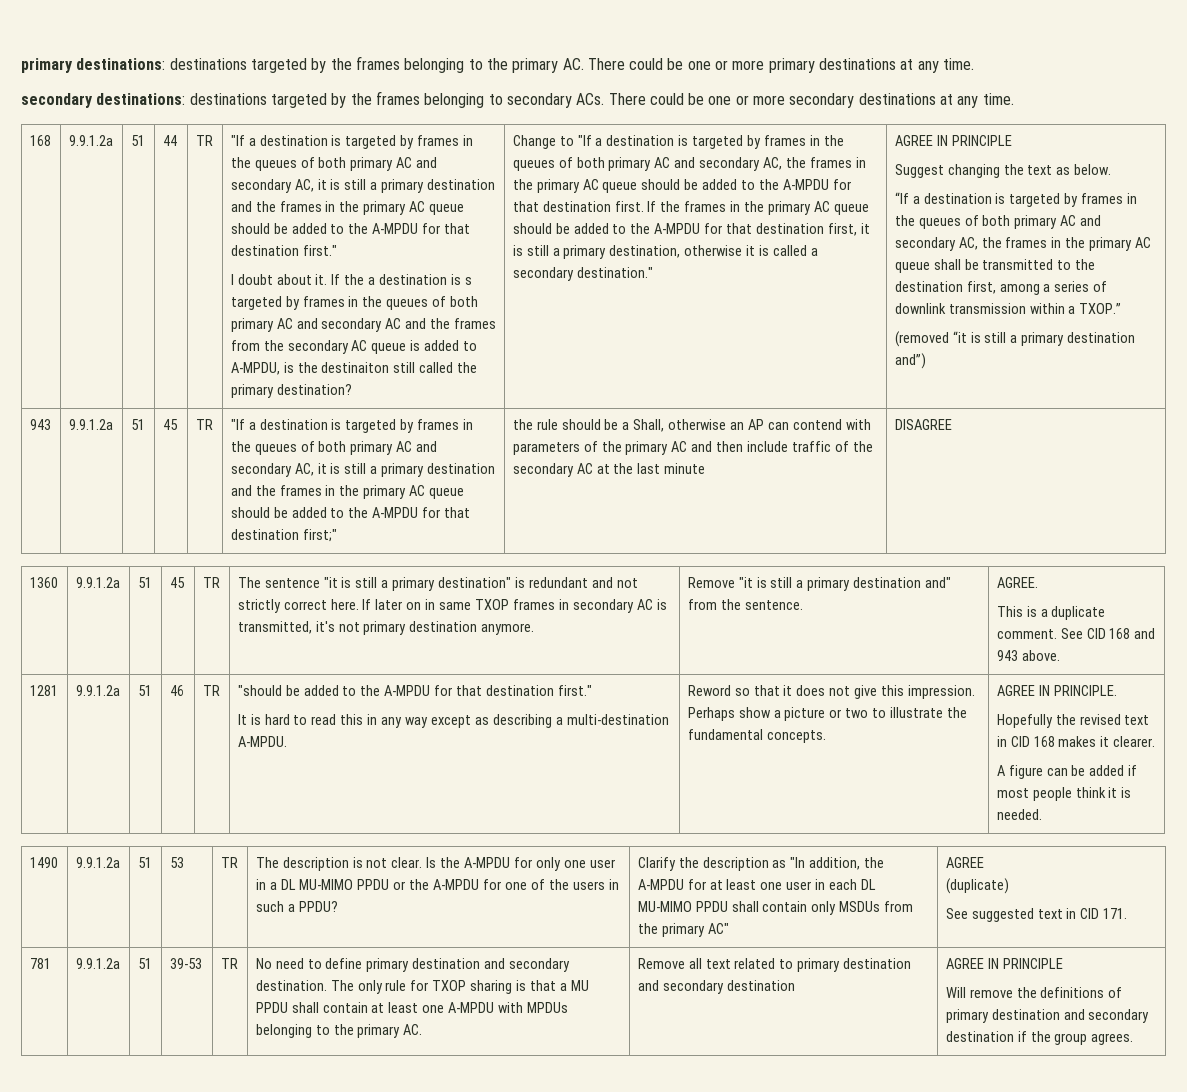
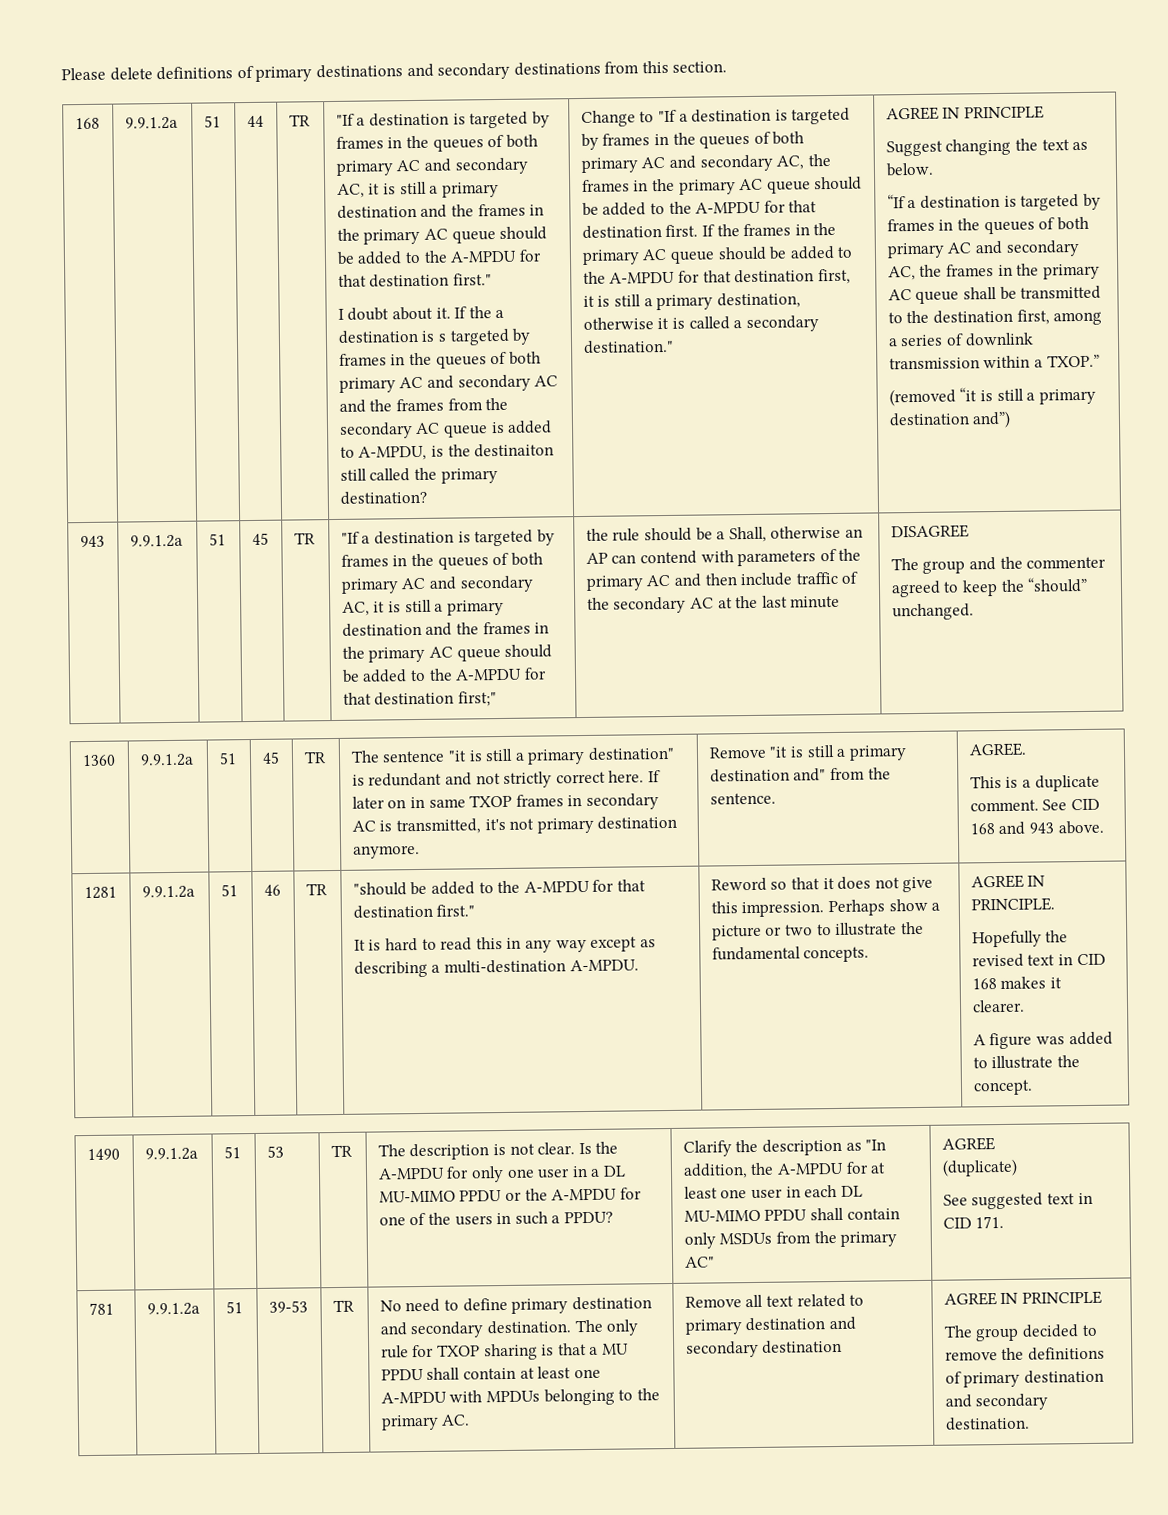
[21,56,975,73] [21,91,1014,108] primary destinations: destinations targeted by the frames belonging to the primary AC. There could be one or more primary destinations at any time. // secondary destinations: destinations targeted by the frames belonging to secondary ACs. There could be one or more secondary destinations at any time. -> [61,60,728,82] Please delete definitions of primary destinations and secondary destinations from this section.
(952, 424) none -> [890,556,1107,574] [890,576,1089,598] [891,603,974,621] // The group and the commenter agreed to keep the “should” unchanged.
[1046,765,1138,776] [996,787,1132,801] [996,809,1042,820] can be added if most people think it is needed. -> [1036,1031,1113,1046] [972,1055,1081,1070] [972,1079,1033,1096] was added to illustrate the concept.
[945,987,966,998] Will -> [943,1324,1098,1342] The group decided to
[945,1031,1134,1045] destination if the group agrees. -> [944,1416,1030,1431] destination.

